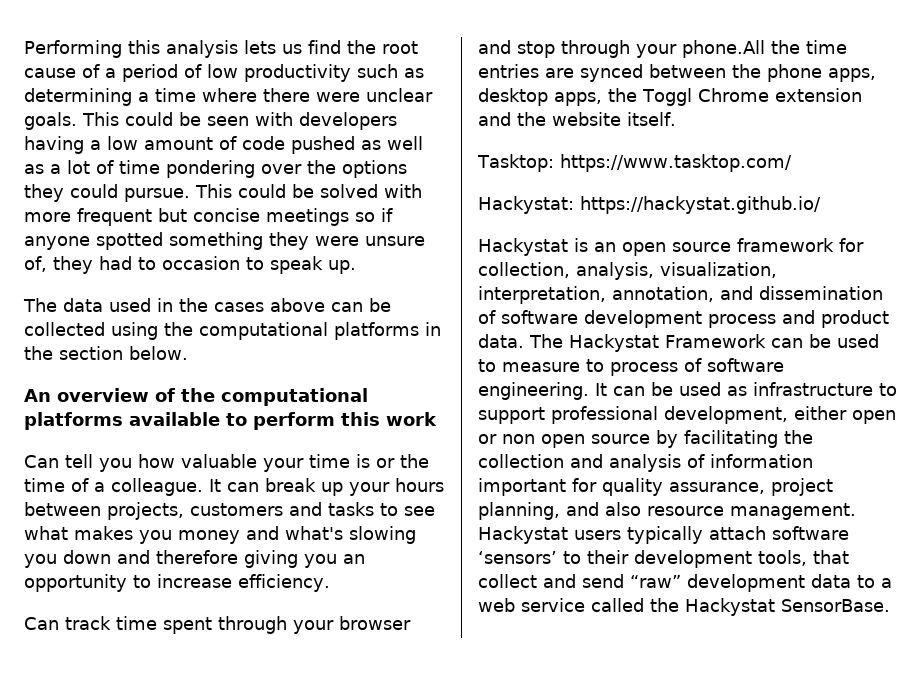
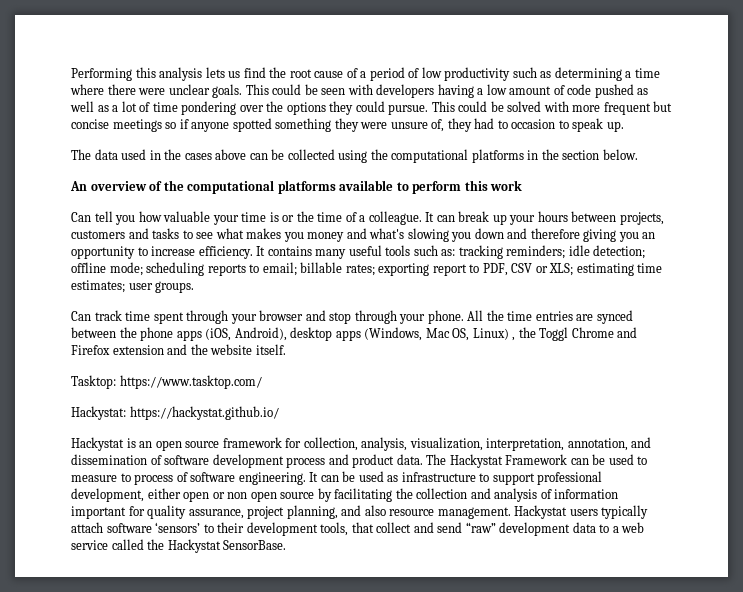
(330, 583) none -> [256,245,646,259] [71,262,663,276] [71,280,195,293] It contains many useful tools such as: tracking reminders; idle detection; offline mode; scheduling reports to email; billable rates; exporting report to PDF, CSV or XLS; estimating time estimates; user groups.
[682,40,765,58] phone.All -> [427,310,484,324] phone. All
[828,68,876,82] [478,88,602,106] apps, desktop apps, -> [176,327,516,341] apps (iOS, Android), desktop apps (Windows, Mac OS, Linux) ,
(769, 95) none -> [617,327,638,338] [71,345,110,355] and Firefox

